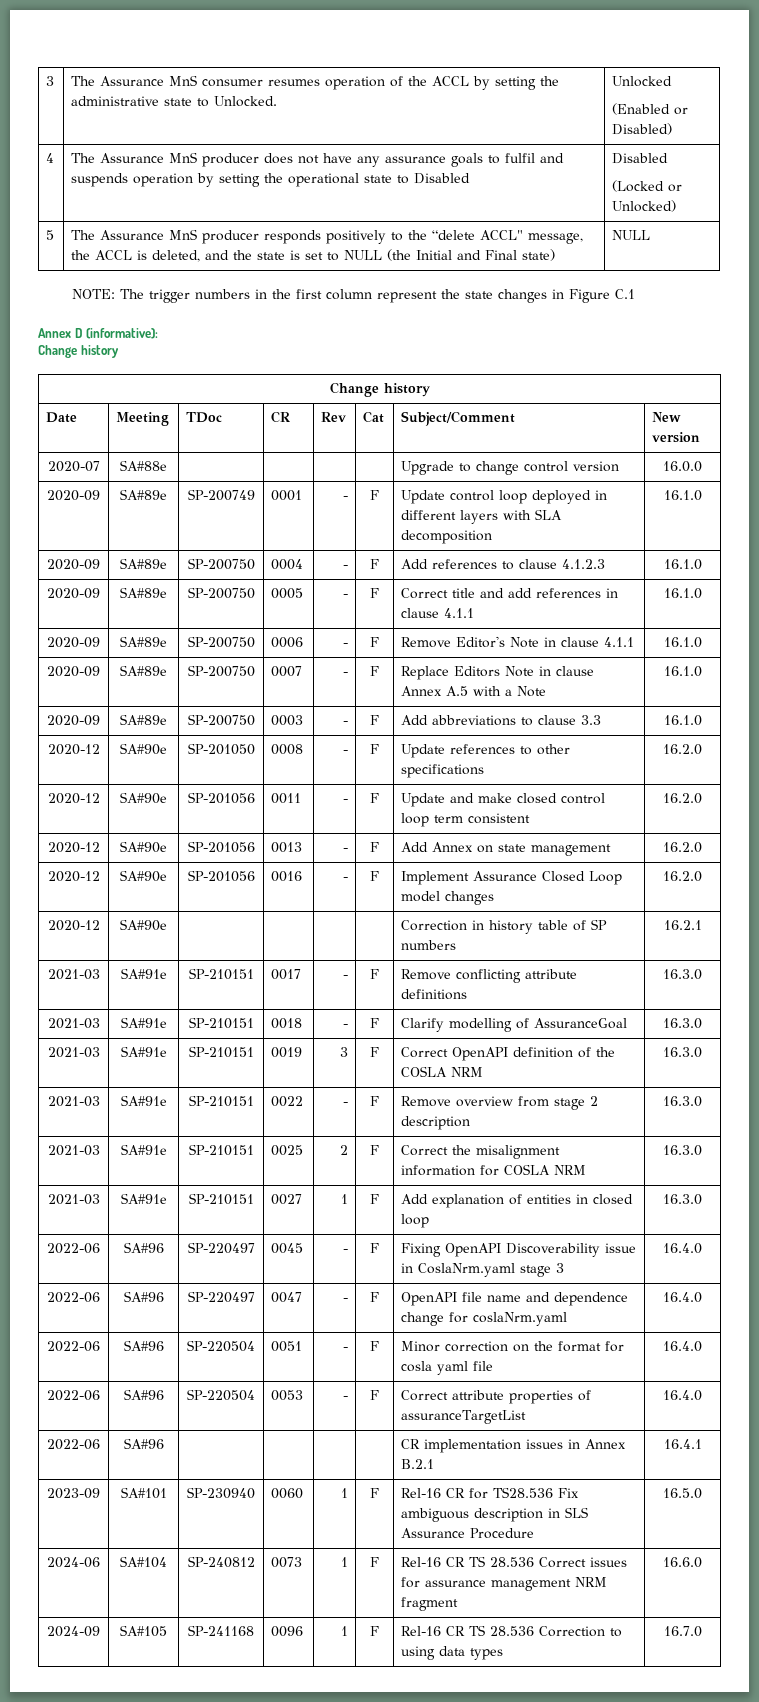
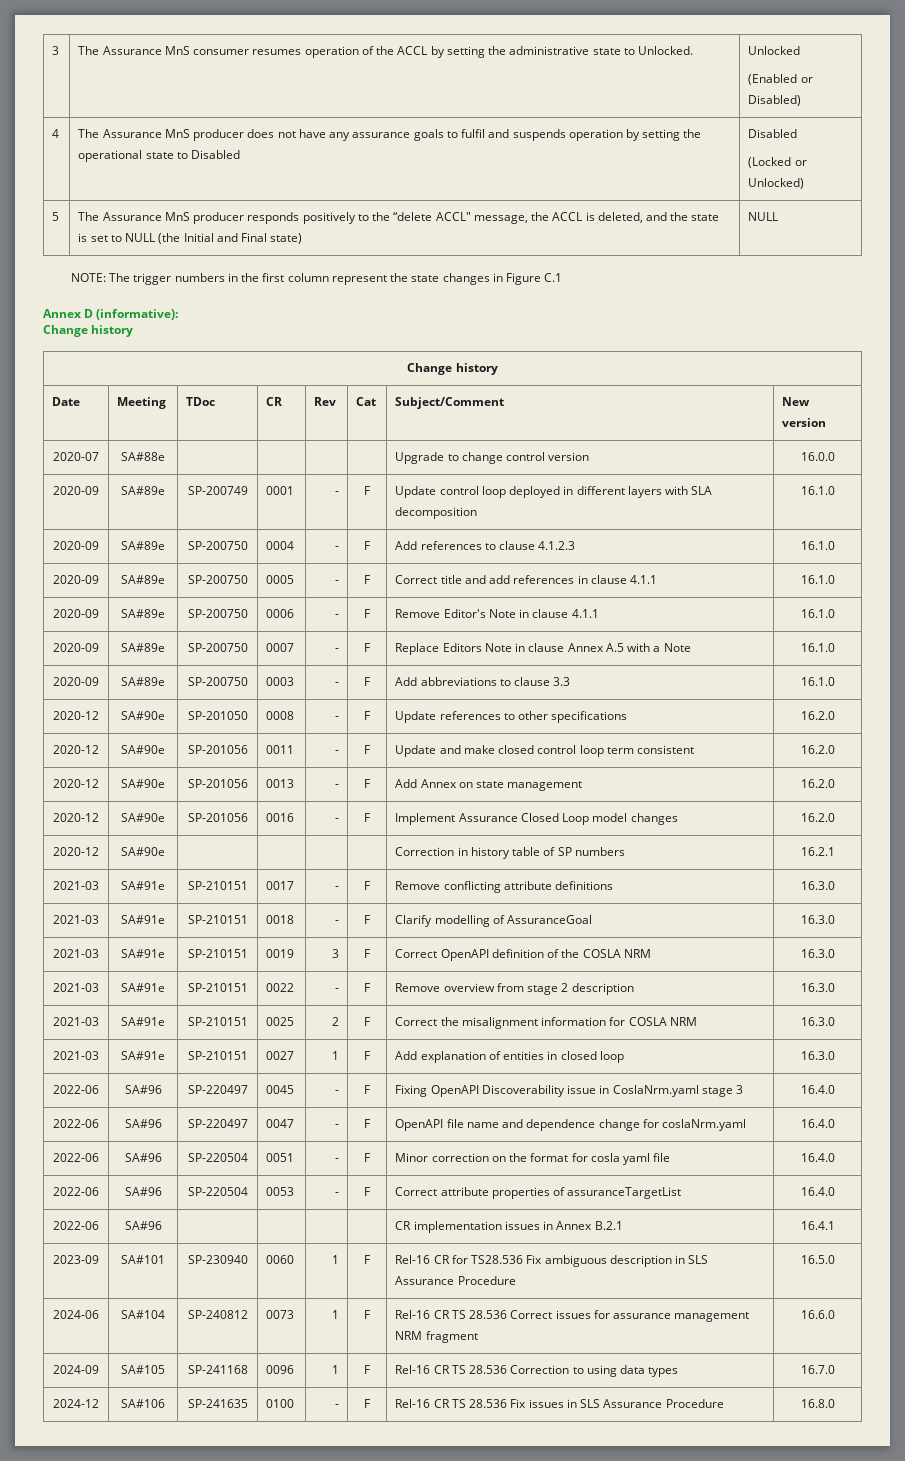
(702, 1631) none -> [53,1399,99,1408] [121,1399,165,1408] [187,1399,248,1408] [266,1399,295,1408] [334,1404,339,1408] [364,1399,370,1408] [395,1399,724,1408] [800,1399,835,1408] // 2024-12 | SA#106 | SP-241635 | 0100 | - | F | Rel-16 CR TS 28.536 Fix issues in SLS Assurance Procedure | 16.8.0

